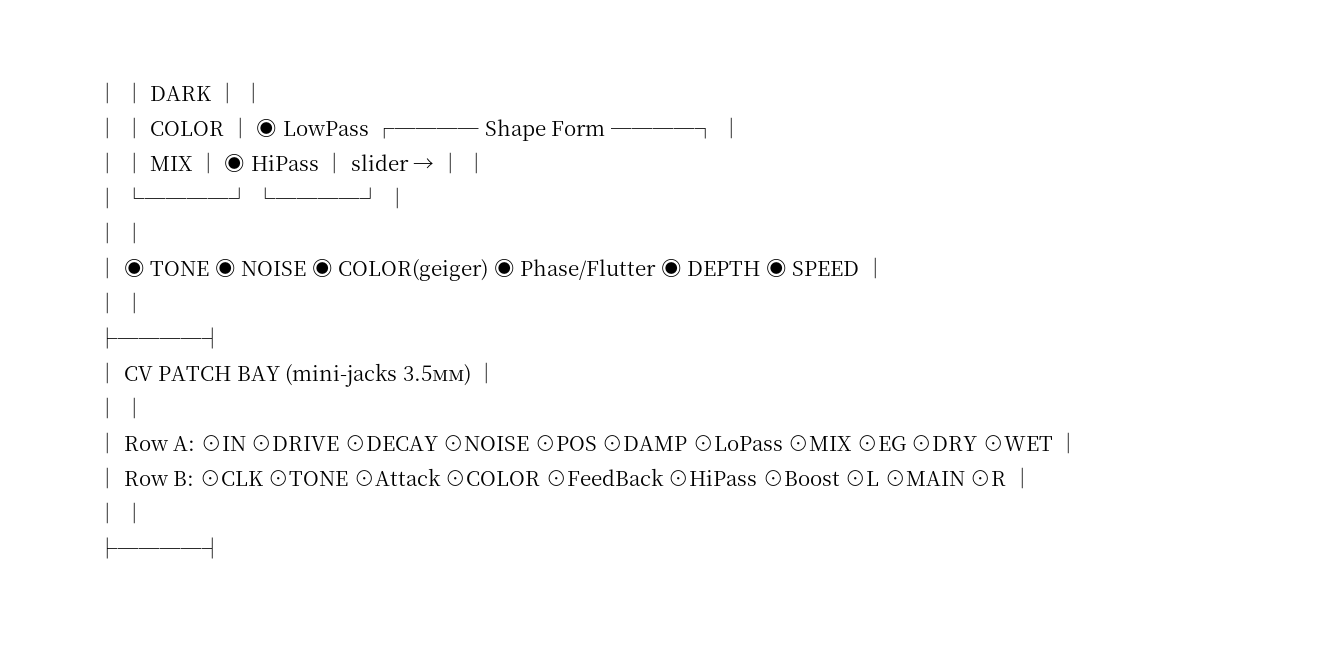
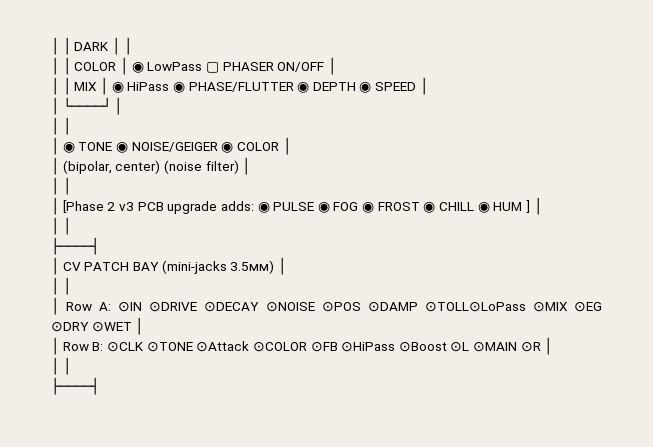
[374,119,716,141] ┌──── Shape Form ────┐ -> [205,62,325,73] ▢ PHASER ON/OFF
[324,152,461,174] │ slider → │ -> [172,81,417,93] ◉ PHASE/FLUTTER ◉ DEPTH ◉ SPEED
[255,187,382,206] └────┘ -> (111, 104) none
[241,259,860,281] NOISE ◉ COLOR(geiger) ◉ Phase/Flutter ◉ DEPTH ◉ SPEED -> [131,137,291,155] [51,157,251,175] [51,177,71,195] [51,197,530,215] NOISE/GEIGER ◉ COLOR │ // │ (bipolar, center) (noise filter) │ // │ │ // │ [Phase 2 v3 PCB upgrade adds: ◉ PULSE ◉ FOG ◉ FROST ◉ CHILL ◉ HUM ]
[692,435,783,451] ⊙LoPass -> [424,302,526,312] ⊙TOLL⊙LoPass
[545,468,664,486] ⊙FeedBack -> [310,342,338,352] ⊙FB

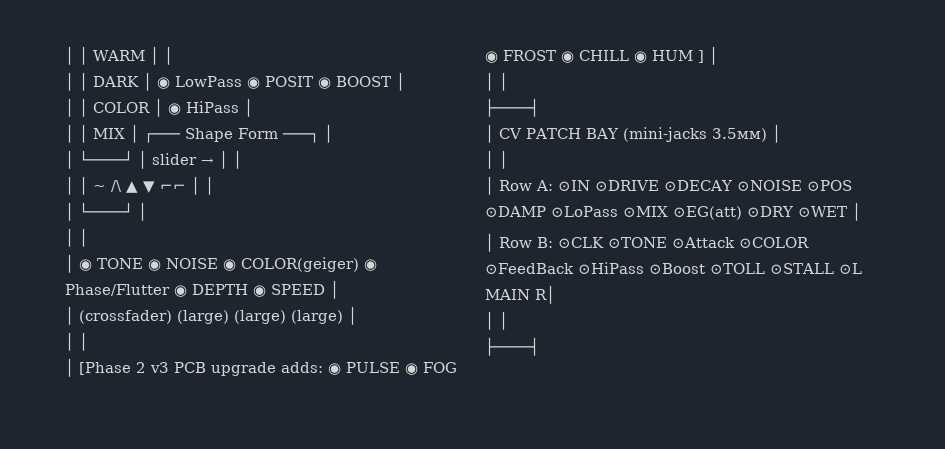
[51,37,120,55] │ │ DARK │ -> [65,46,173,65] [65,72,391,91] │ │ WARM │ │ // │ │ DARK │ ◉ LowPass ◉ POSIT ◉ BOOST
[147,62,325,73] LowPass ▢ PHASER ON/OFF -> [186,101,239,113] HiPass
[111,81,417,93] ◉ HiPass ◉ PHASE/FLUTTER ◉ DEPTH ◉ SPEED -> [144,124,333,143] [65,150,242,169] [65,176,200,195] ┌─── Shape Form ───┐ │ // │ └────┘ │ slider → │ │ // │ │ ~ /\ ▲ ▼ ⌐⌐ │
[131,137,291,155] [51,157,239,175] NOISE/GEIGER ◉ COLOR │ // │ (bipolar, center) (noise filter) -> [166,257,377,272] [65,280,339,299] [65,306,343,325] NOISE ◉ COLOR(geiger) ◉ Phase/Flutter ◉ DEPTH ◉ SPEED │ // │ (crossfader) (large) (large) (large)
[424,302,602,312] ⊙TOLL⊙LoPass ⊙MIX ⊙EG -> [551,206,742,220] ⊙LoPass ⊙MIX ⊙EG(att)
[310,342,338,352] ⊙FB -> [485,263,574,274] ⊙FeedBack
[450,337,553,355] ⊙L ⊙MAIN ⊙R │ -> [710,263,862,274] [485,285,555,304] ⊙TOLL ⊙STALL ⊙L MAIN R│

